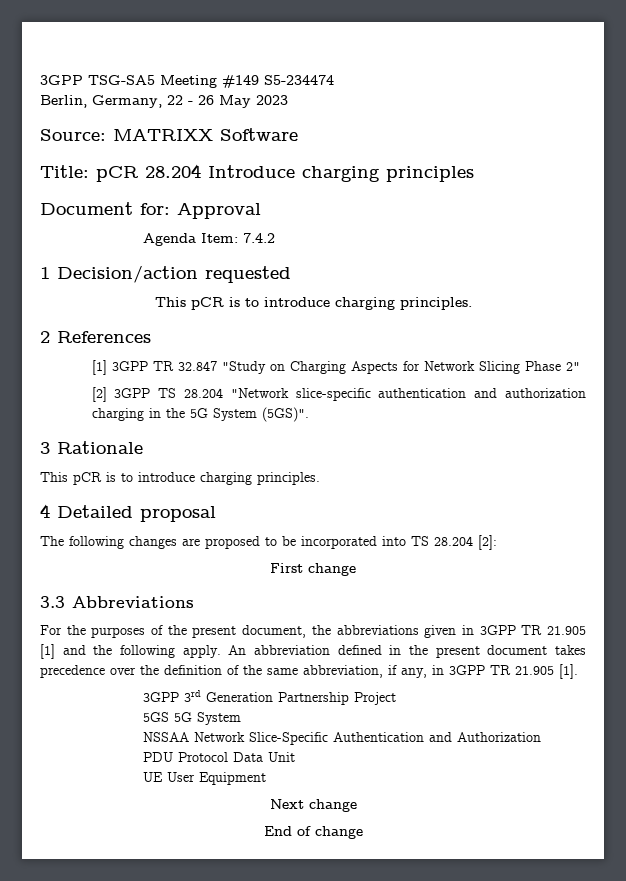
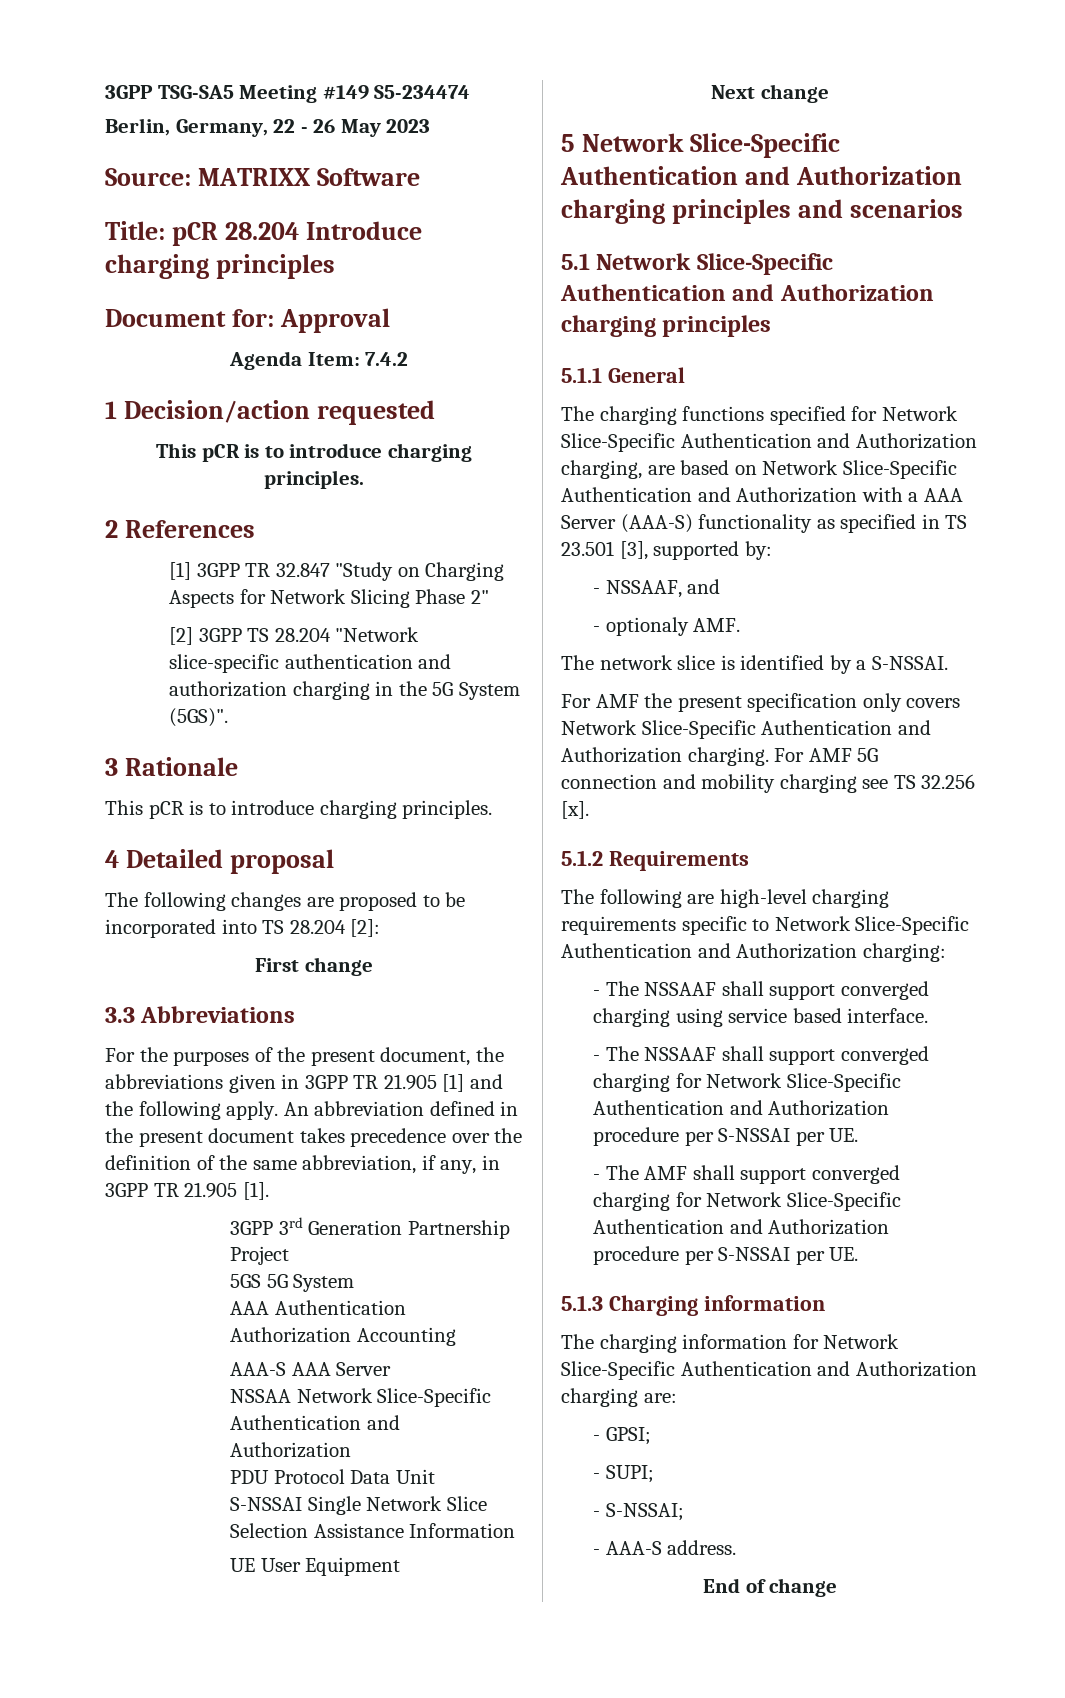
(242, 718) none -> [230,1300,406,1315] [230,1327,456,1346] [230,1362,392,1376] // AAA Authentication Authorization Accounting // AAA-S AAA Server
(296, 757) none -> [230,1496,488,1515] [230,1523,516,1538] // S-NSSAI Single Network Slice Selection Assistance Information
(357, 805) none -> [561,133,841,158] [560,166,963,185] [561,199,964,224] [561,253,833,275] [560,284,934,301] [561,315,772,337] [561,367,685,383] [561,406,958,425] [561,433,977,452] [561,460,957,479] [561,487,963,503] [561,514,968,533] [561,541,772,560] [592,579,721,598] [592,617,741,636] [561,655,948,674] [561,693,961,712] [561,720,931,739] [561,747,879,766] [561,774,976,793] [561,801,589,819] [561,850,749,871] [561,889,890,908] [561,916,970,935] [561,943,946,962] [592,981,929,1000] [592,1008,929,1027] [592,1046,929,1065] [592,1073,901,1092] [592,1100,890,1116] [592,1127,859,1146] [592,1165,900,1184] [592,1192,901,1211] [592,1219,890,1235] [592,1246,859,1265] [561,1295,825,1316] [561,1334,900,1353] [561,1361,977,1380] [561,1388,677,1407] [592,1427,651,1445] [592,1465,654,1483] [592,1503,684,1521] [592,1540,737,1555] // 5 Network Slice-Specific Authentication and Authorization charging principles and scenarios // 5.1 Network Slice-Specific Authentication and Authorization charging principles // 5.1.1 General // The charging functions specified for Network Slice-Specific Authentication and Authorization charging, are based on Network Slice-Specific Authentication and Authorization with a AAA Server (AAA-S) functionality as specified in TS 23.501 [3], supported by: // - NSSAAF, and // - optionaly AMF. // The network slice is identified by a S-NSSAI. // For AMF the present specification only covers Network Slice-Specific Authentication and Authorization charging. For AMF 5G connection and mobility charging see TS 32.256 [x]. // 5.1.2 Requirements // The following are high-level charging requirements specific to Network Slice-Specific Authentication and Authorization charging: // - The NSSAAF shall support converged charging using service based interface. // - The NSSAAF shall support converged charging for Network Slice-Specific Authentication and Authorization procedure per S-NSSAI per UE. // - The AMF shall support converged charging for Network Slice-Specific Authentication and Authorization procedure per S-NSSAI per UE. // 5.1.3 Charging information // The charging information for Network Slice-Specific Authentication and Authorization charging are: // - GPSI; // - SUPI; // - S-NSSAI; // - AAA-S address.

